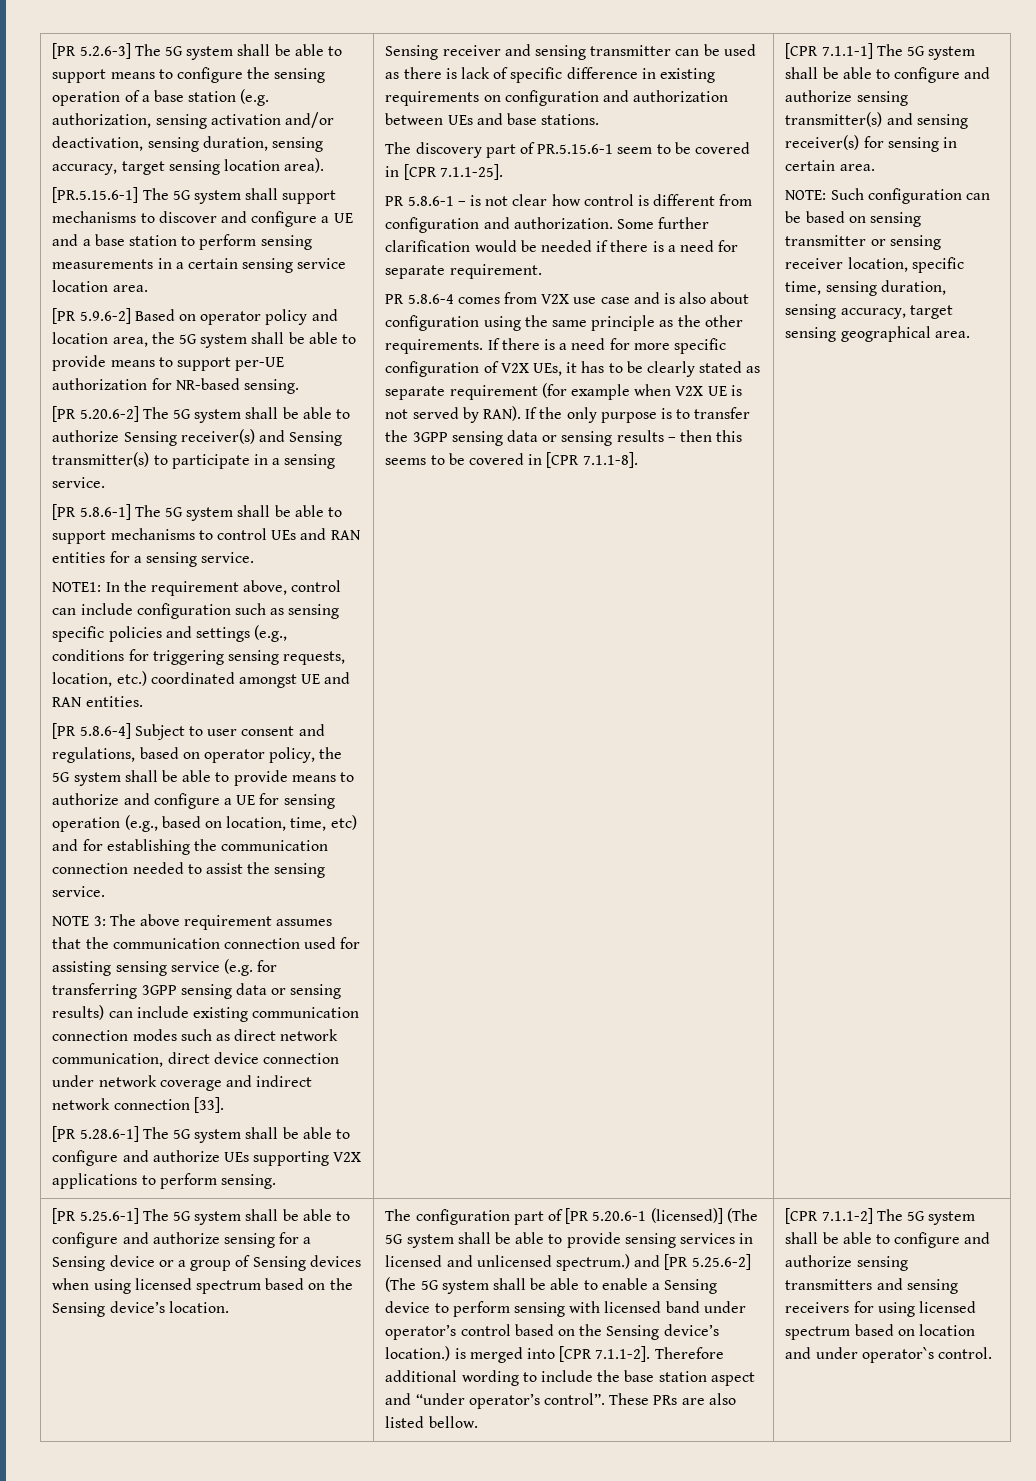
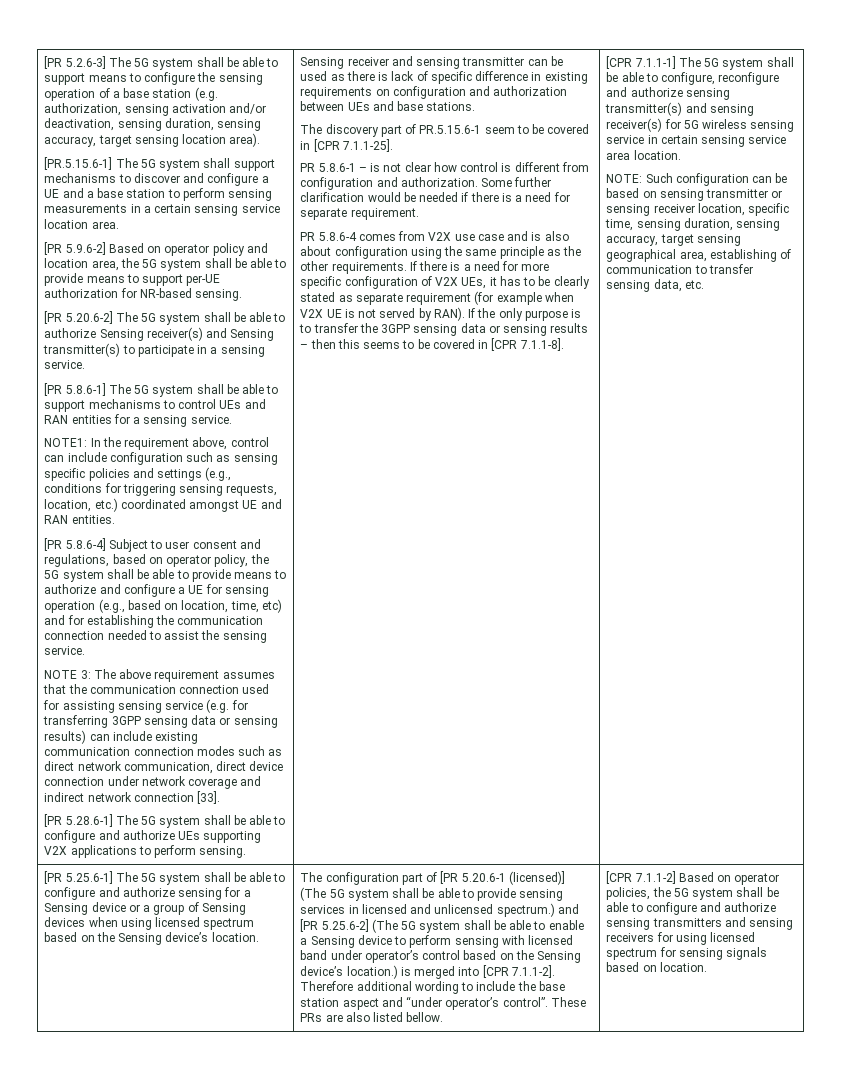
[894,67,961,83] configure -> [661,72,780,85] configure, reconfigure
[887,137,957,152] [785,160,875,171] sensing in certain area. -> [683,119,795,132] [606,135,787,147] [606,150,681,160] 5G wireless sensing service in certain sensing service area location.
[934,331,970,338] area. -> [679,249,792,262] [606,264,753,274] [606,279,704,292] area, establishing of communication to transfer sensing data, etc.
[876,1209,903,1221] The -> [678,872,780,885] [606,887,671,900] Based on operator policies, the
[854,1324,975,1336] [785,1347,992,1363] based on location and under operator`s control. -> [659,947,768,960] [606,962,707,972] for sensing signals based on location.

